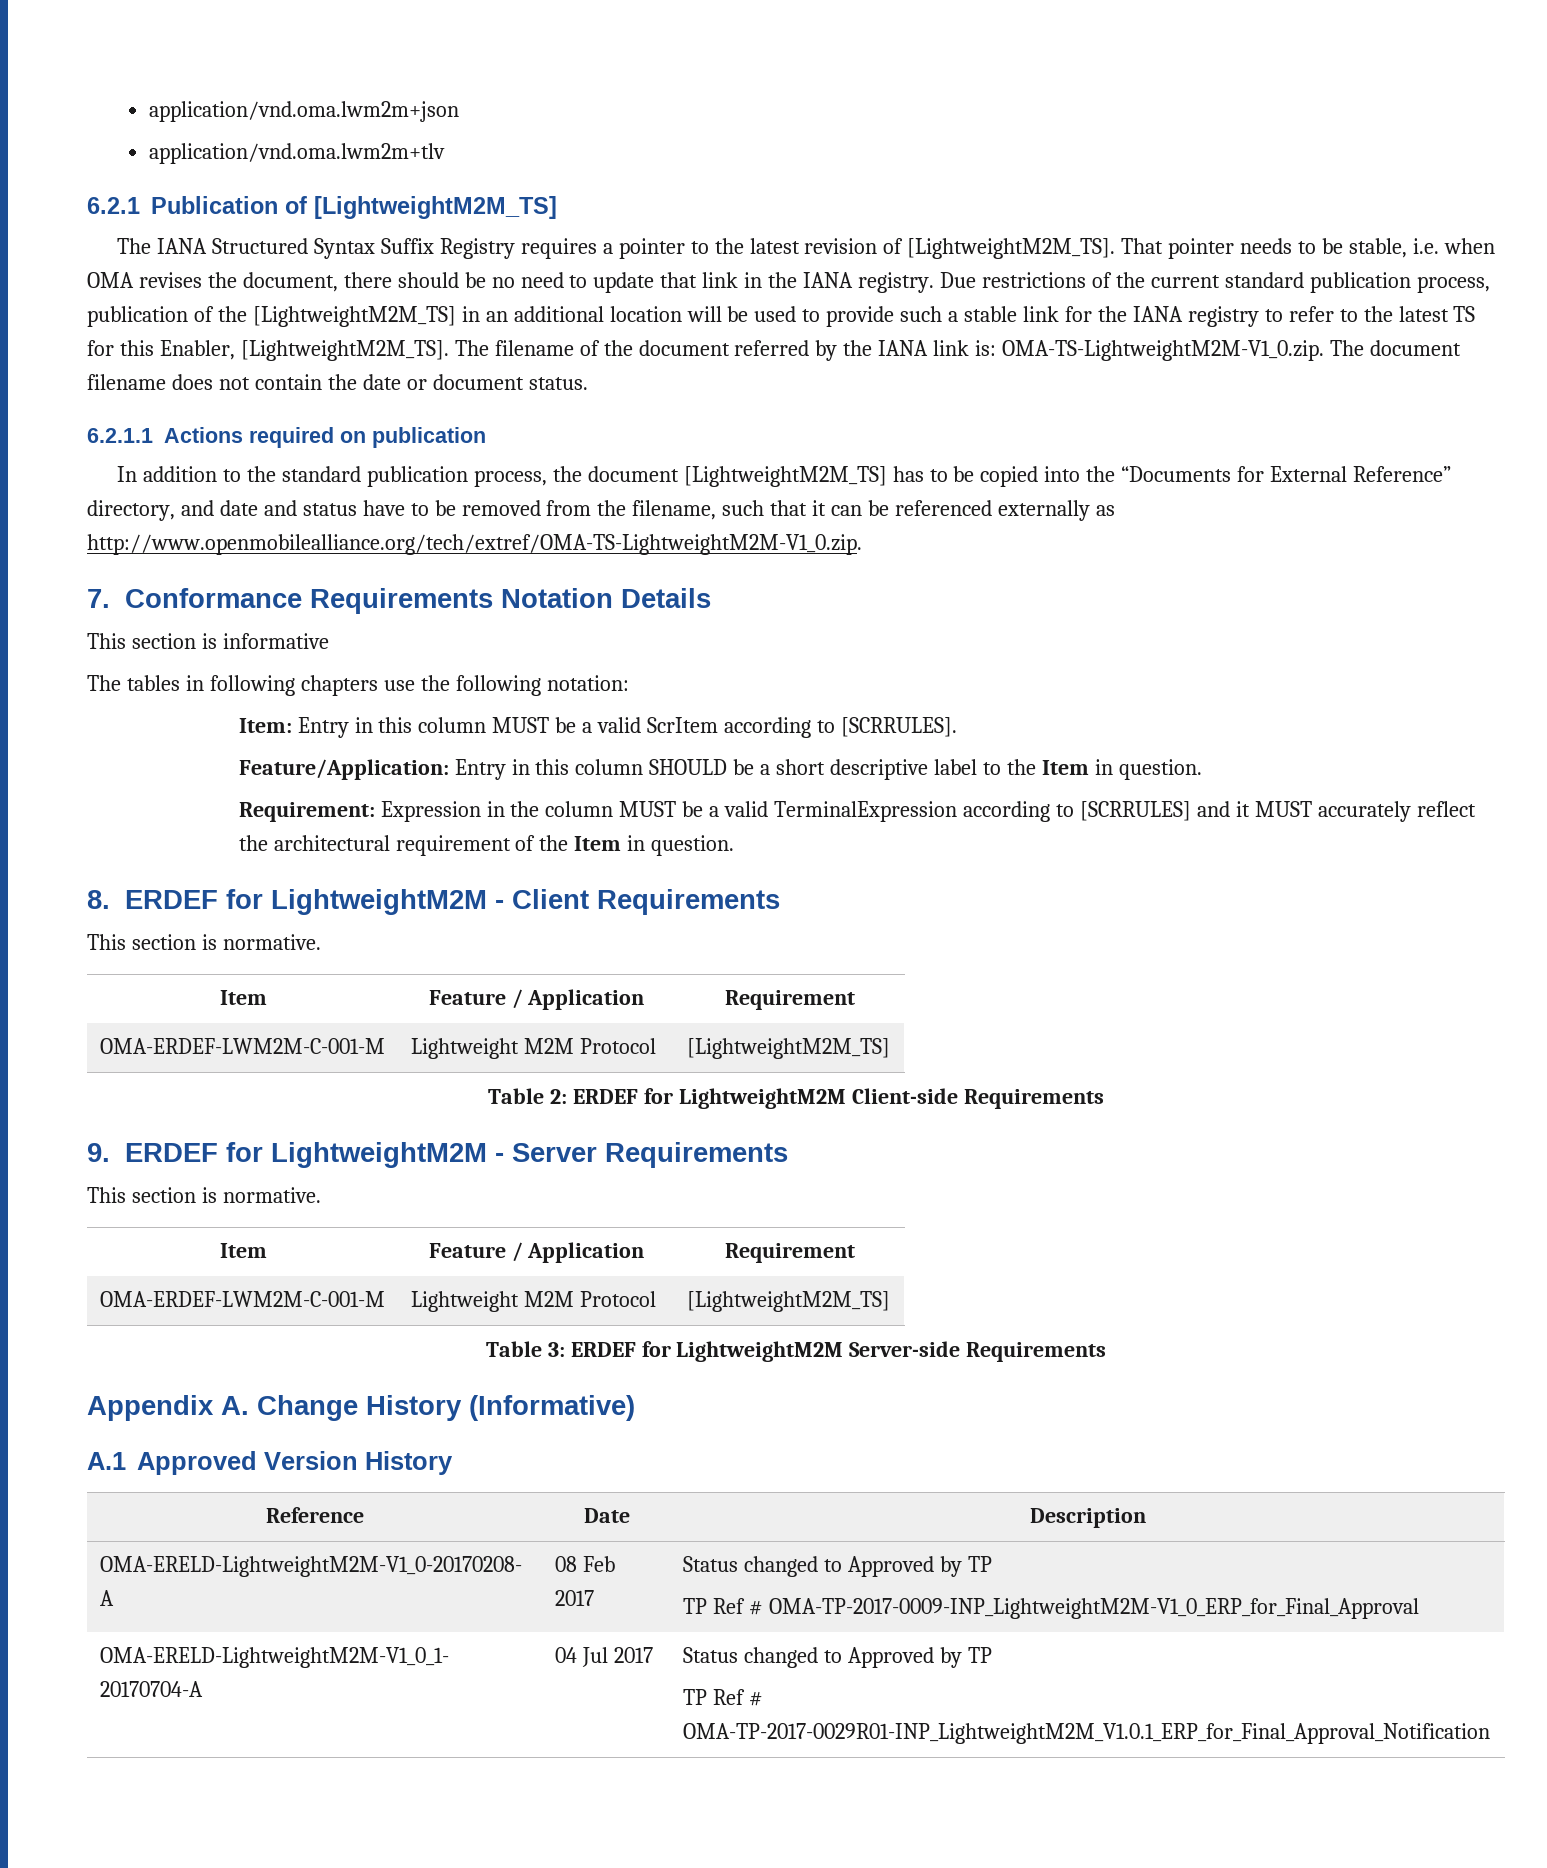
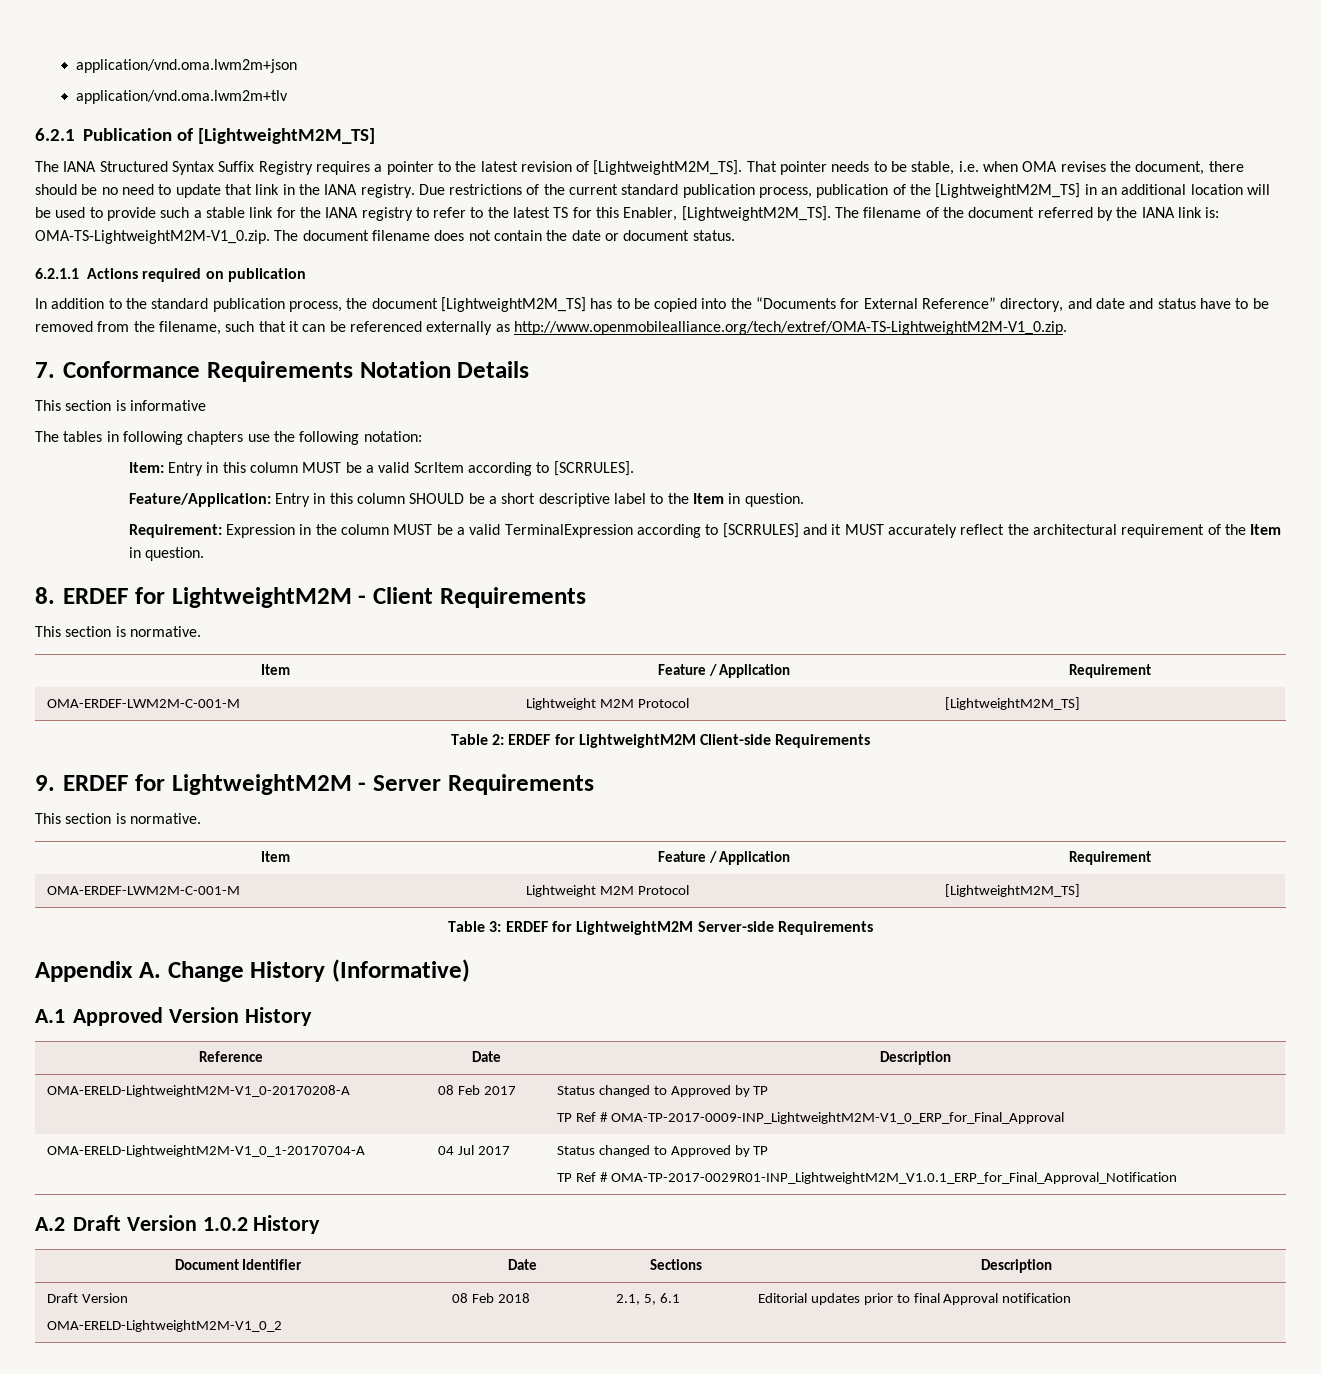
(1490, 1733) none -> [35,1215,321,1234] [174,1259,303,1270] [508,1259,537,1270] [649,1259,702,1270] [980,1259,1052,1273] [46,1293,128,1303] [46,1320,282,1332] [451,1293,530,1303] [615,1293,680,1305] [757,1293,1072,1305] // A.2 Draft Version 1.0.2 History // Document Identifier | Date | Sections | Description // Draft Version // OMA-ERELD-LightweightM2M-V1_0_2 | 08 Feb 2018 | 2.1, 5, 6.1 | Editorial updates prior to final Approval notification

